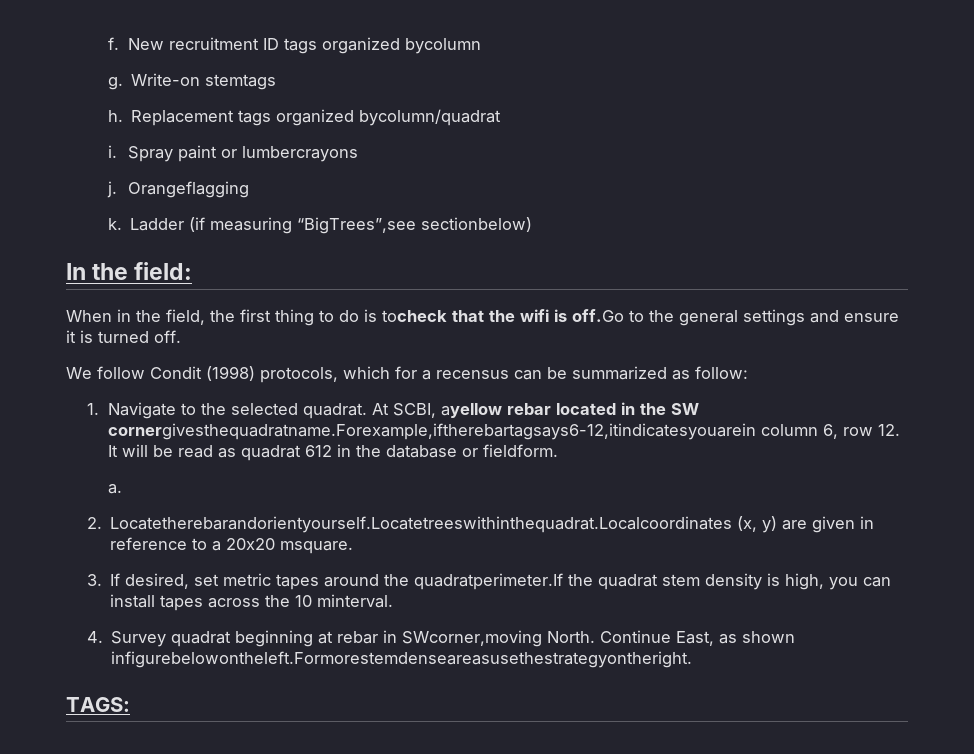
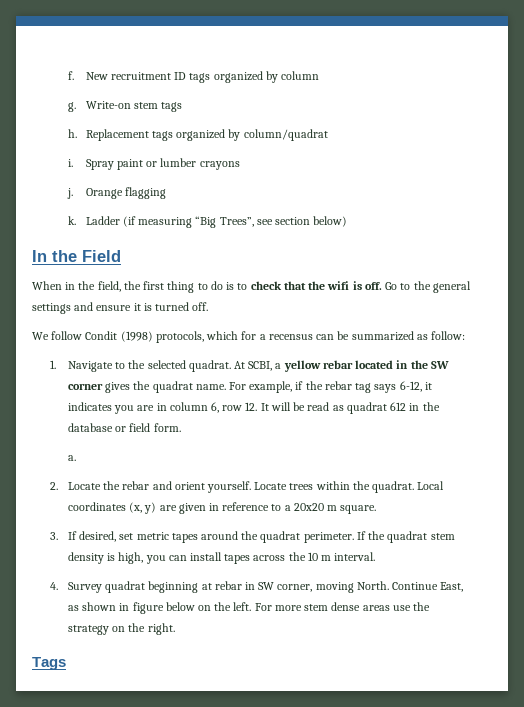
[405,38,482,54] bycolumn -> [265,71,320,83] by column
[204,74,276,90] stemtags -> [133,102,183,112] stem tags
[358,109,501,126] bycolumn/quadrat -> [228,129,328,141] by column/quadrat
[242,146,359,162] lumbercrayons -> [160,158,240,170] lumber crayons
[128,181,250,198] Orangeflagging -> [85,187,166,199] Orange flagging
[296,217,532,234] “BigTrees”,see sectionbelow) -> [195,216,348,228] “Big Trees”, see section below)
[134,262,193,280] field: -> [82,250,121,262] Field
[382,310,447,322] tocheck -> [237,281,282,290] to check
[572,309,624,322] off.Go -> [364,282,398,290] off. Go
[440,403,502,418] ayellow -> [275,360,321,372] a yellow
[107,423,756,440] cornergivesthequadratname.Forexample,iftherebartagsays6-12,itindicatesyouarein -> [67,381,432,393] [67,402,167,414] corner gives the quadrat name. For example, if the rebar tag says 6-12, it indicates you are in
[482,444,558,457] fieldform. -> [129,423,181,432] field form.
[110,516,733,533] Locatetherebarandorientyourself.Locatetreeswithinthequadrat.Localcoordinates -> [67,481,445,493] [67,502,126,511] Locate the rebar and orient yourself. Locate trees within the quadrat. Local coordinates
[280,541,354,554] msquare. -> [327,505,377,514] m square.
[414,573,564,590] quadratperimeter.If -> [260,531,366,543] quadrat perimeter. If
[317,594,394,608] minterval. -> [321,552,376,561] m interval.
[402,630,543,647] SWcorner,moving -> [258,582,354,593] SW corner, moving
[111,651,693,668] [66,697,130,712] infigurebelowontheleft.Formorestemdenseareasusethestrategyontheright. // TAGS: -> [119,602,431,614] [67,623,175,635] [32,657,66,670] in figure below on the left. For more stem dense areas use the strategy on the right. // Tags

